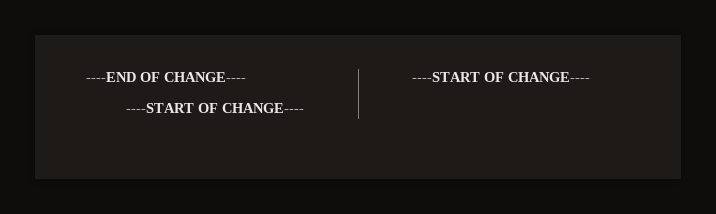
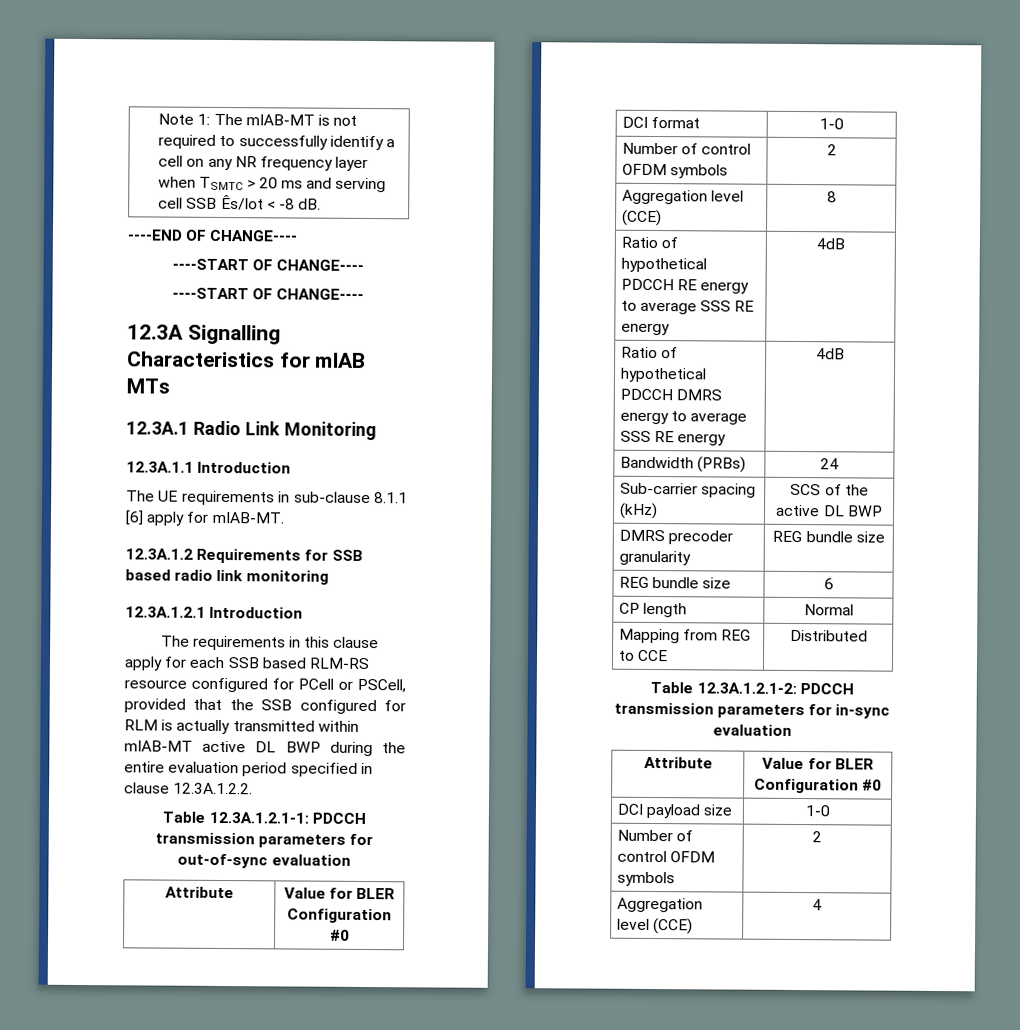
(86, 77) none -> [158,113,358,126] [158,134,396,151] [158,155,369,172] [158,176,387,193] [158,194,322,211] Note 1: The mIAB-MT is not required to successfully identify a cell on any NR frequency layer when TSMTC > 20 ms and serving cell SSB Ês/Iot < -8 dB. //
(590, 77) none -> [127,324,281,345] [127,351,367,368] [126,378,170,394] [126,420,377,441] [126,461,292,474] [126,490,408,506] [125,510,285,526] [125,548,363,564] [125,569,329,585] [125,606,304,619] [160,635,380,651] [124,656,369,671] [124,677,406,693] [124,698,406,715] [124,719,359,735] [124,740,406,757] [124,761,373,777] [124,782,254,795] [162,811,366,825] [154,832,374,848] [177,853,351,869] [165,886,234,899] [283,887,396,900] [287,908,392,924] [329,929,350,941] [621,116,700,129] [819,118,844,130] [621,142,752,155] [621,163,728,179] [826,144,837,156] [621,189,744,205] [621,209,662,227] [826,191,837,203] [620,236,678,249] [620,257,707,273] [620,278,750,294] [620,300,755,315] [620,322,670,336] [816,238,845,250] [620,346,678,359] [619,367,707,383] [619,388,722,401] [619,411,748,425] [619,430,727,446] [816,348,845,360] [619,456,746,473] [820,458,839,470] [619,482,756,498] [618,502,658,520] [790,483,869,496] [776,504,883,517] [618,529,733,545] [618,550,691,566] [772,530,885,543] [618,576,732,589] [823,578,834,590] [618,602,687,618] [803,604,854,616] [618,628,752,644] [617,649,668,662] [789,629,868,642] [650,681,854,695] [613,702,891,719] [712,724,792,736] [643,756,713,769] [762,757,874,770] [753,778,883,794] [616,803,733,819] [804,805,830,817] [616,829,693,842] [616,850,715,863] [616,871,675,887] [812,831,822,843] [616,897,703,913] [616,918,693,935] [812,899,822,911] // 12.3A Signalling Characteristics for mIAB MTs // 12.3A.1 Radio Link Monitoring // 12.3A.1.1 Introduction // The UE requirements in sub-clause 8.1.1 [6] apply for mIAB-MT. // 12.3A.1.2 Requirements for SSB based radio link monitoring // 12.3A.1.2.1 Introduction // The requirements in this clause apply for each SSB based RLM-RS resource configured for PCell or PSCell, provided that the SSB configured for RLM is actually transmitted within mIAB-MT active DL BWP during the entire evaluation period specified in clause 12.3A.1.2.2. // Table 12.3A.1.2.1-1: PDCCH transmission parameters for out-of-sync evaluation // Attribute | Value for BLER Configuration #0 // DCI format | 1-0 // Number of control OFDM symbols | 2 // Aggregation level (CCE) | 8 // Ratio of hypothetical PDCCH RE energy to average SSS RE energy | 4dB // Ratio of hypothetical PDCCH DMRS energy to average SSS RE energy | 4dB // Bandwidth (PRBs) | 24 // Sub-carrier spacing (kHz) | SCS of the active DL BWP // DMRS precoder granularity | REG bundle size // REG bundle size | 6 // CP length | Normal // Mapping from REG to CCE | Distributed // Table 12.3A.1.2.1-2: PDCCH transmission parameters for in-sync evaluation // Attribute | Value for BLER Configuration #0 // DCI payload size | 1-0 // Number of control OFDM symbols | 2 // Aggregation level (CCE) | 4

